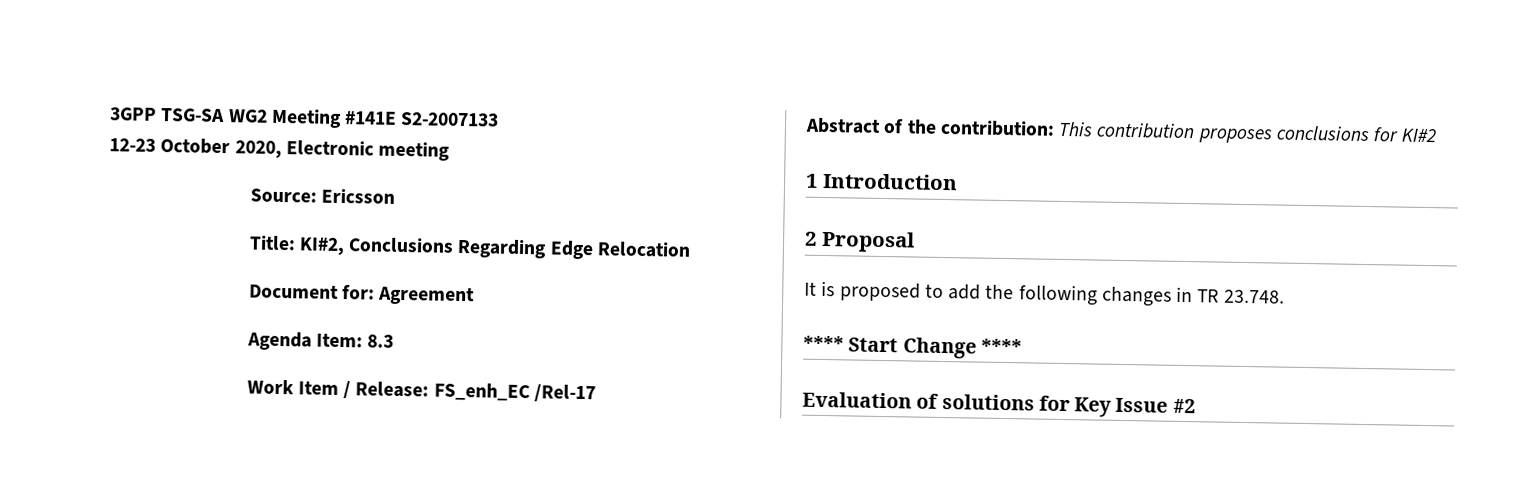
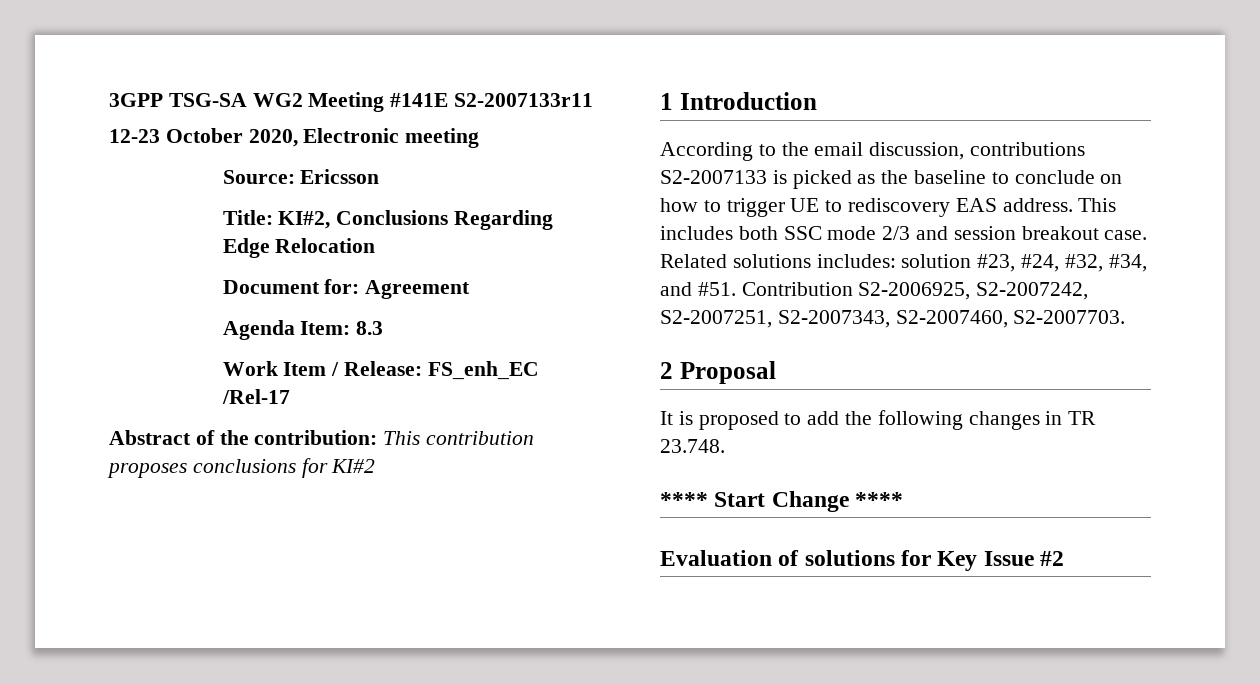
[400,111,500,127] S2-2007133 -> [454,93,594,107] S2-2007133r11
(958, 181) none -> [660,142,1086,161] [660,170,1123,189] [660,198,1117,217] [660,226,1148,240] [660,254,1147,272] [660,282,1089,300] [660,310,1126,328] // According to the email discussion, contributions S2-2007133 is picked as the baseline to conclude on how to trigger UE to rediscovery EAS address. This includes both SSC mode 2/3 and session breakout case. Related solutions includes: solution #23, #24, #32, #34, and #51. Contribution S2-2006925, S2-2007242, S2-2007251, S2-2007343, S2-2007460, S2-2007703.

